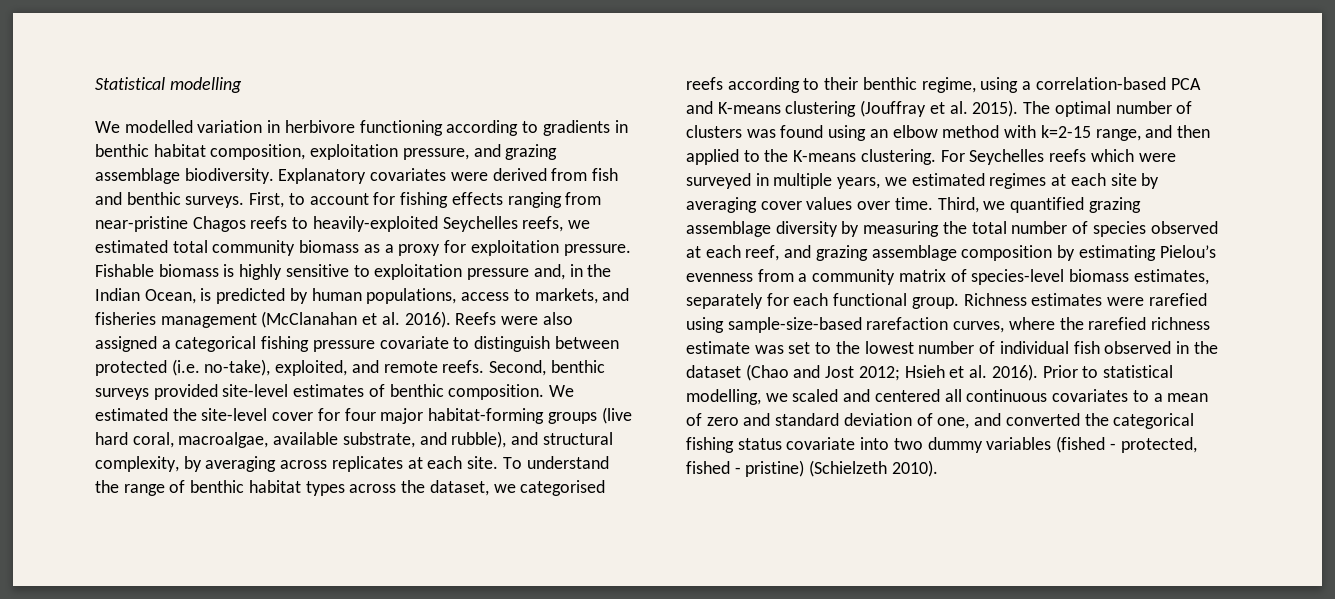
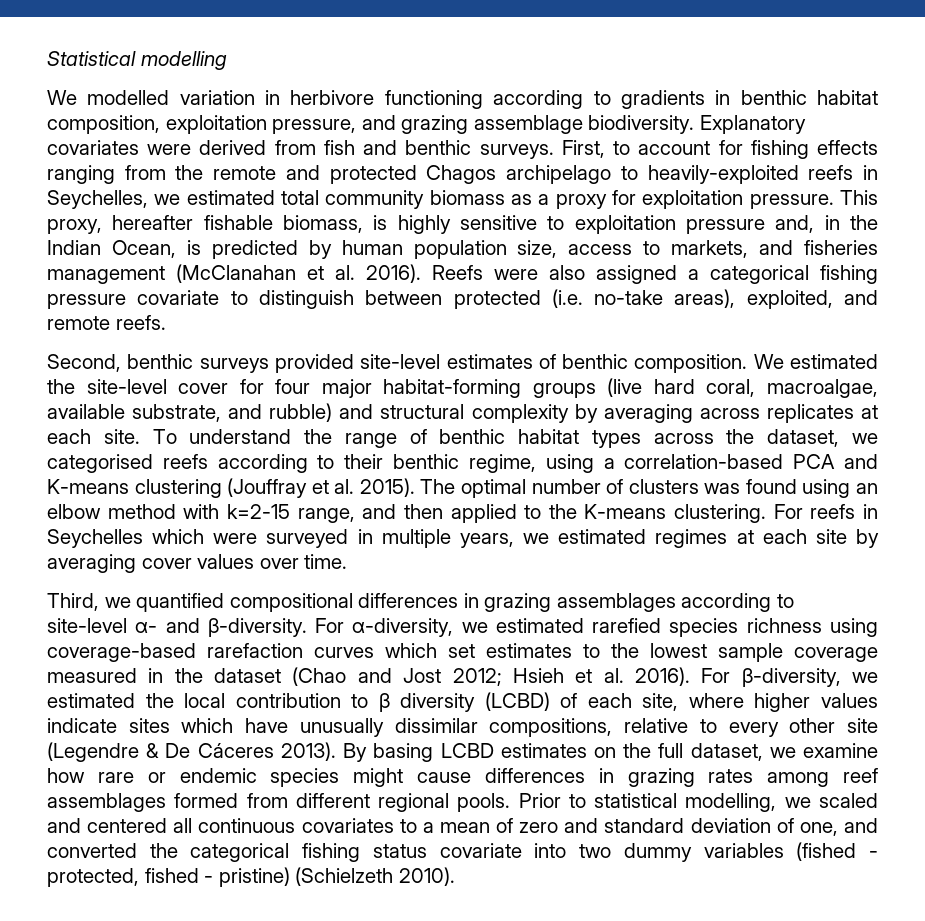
[95,216,564,232] near-pristine Chagos reefs to heavily-exploited Seychelles reefs, -> [175,165,879,184] [47,190,148,209] the remote and protected Chagos archipelago to heavily-exploited reefs in Seychelles,
[95,264,219,277] Fishable biomass -> [840,190,878,205] [47,215,363,234] This proxy, hereafter fishable biomass,
[366,288,457,304] populations, -> [413,240,558,259] population size,
[204,359,271,376] no-take), -> [594,289,736,308] no-take areas),
(485, 366) none -> (166, 322) //
[451,431,507,448] rubble), -> [269,403,333,422] rubble)
[95,456,179,472] complexity, -> [471,404,569,423] complexity
[969,149,1087,165] Seychelles reefs -> [810,504,878,519] [47,529,143,548] reefs in Seychelles
(933, 203) none -> (348, 561) //
[1088,197,1141,213] [686,221,1218,237] [686,245,1216,261] [686,269,1209,285] [686,293,1207,309] [686,317,1211,333] [686,341,1172,354] grazing assemblage diversity by measuring the total number of species observed at each reef, and grazing assemblage composition by estimating Pielou’s evenness from a community matrix of species-level biomass estimates, separately for each functional group. Richness estimates were rarefied using sample-size-based rarefaction curves, where the rarefied richness estimate was set to the lowest number of individual fish observed -> [229,593,794,612] [47,618,878,637] [47,643,878,662] [47,668,137,683] compositional differences in grazing assemblages according to site-level α- and β-diversity. For α-diversity, we estimated rarefied species richness using coverage-based rarefaction curves which set estimates to the lowest sample coverage measured
(1038, 372) none -> [701,668,879,687] [47,692,879,712] [47,718,879,737] [47,742,878,762] [47,768,879,787] [47,793,511,812] For β-diversity, we estimated the local contribution to β diversity (LCBD) of each site, where higher values indicate sites which have unusually dissimilar compositions, relative to every other site (Legendre & De Cáceres 2013). By basing LCBD estimates on the full dataset, we examine how rare or endemic species might cause differences in grazing rates among reef assemblages formed from different regional pools.

